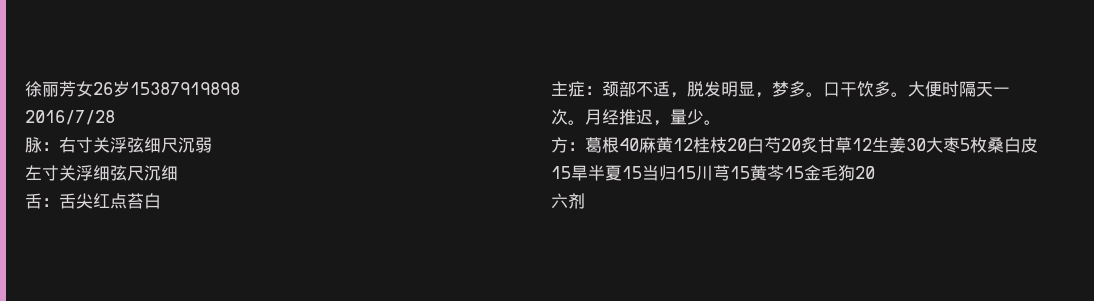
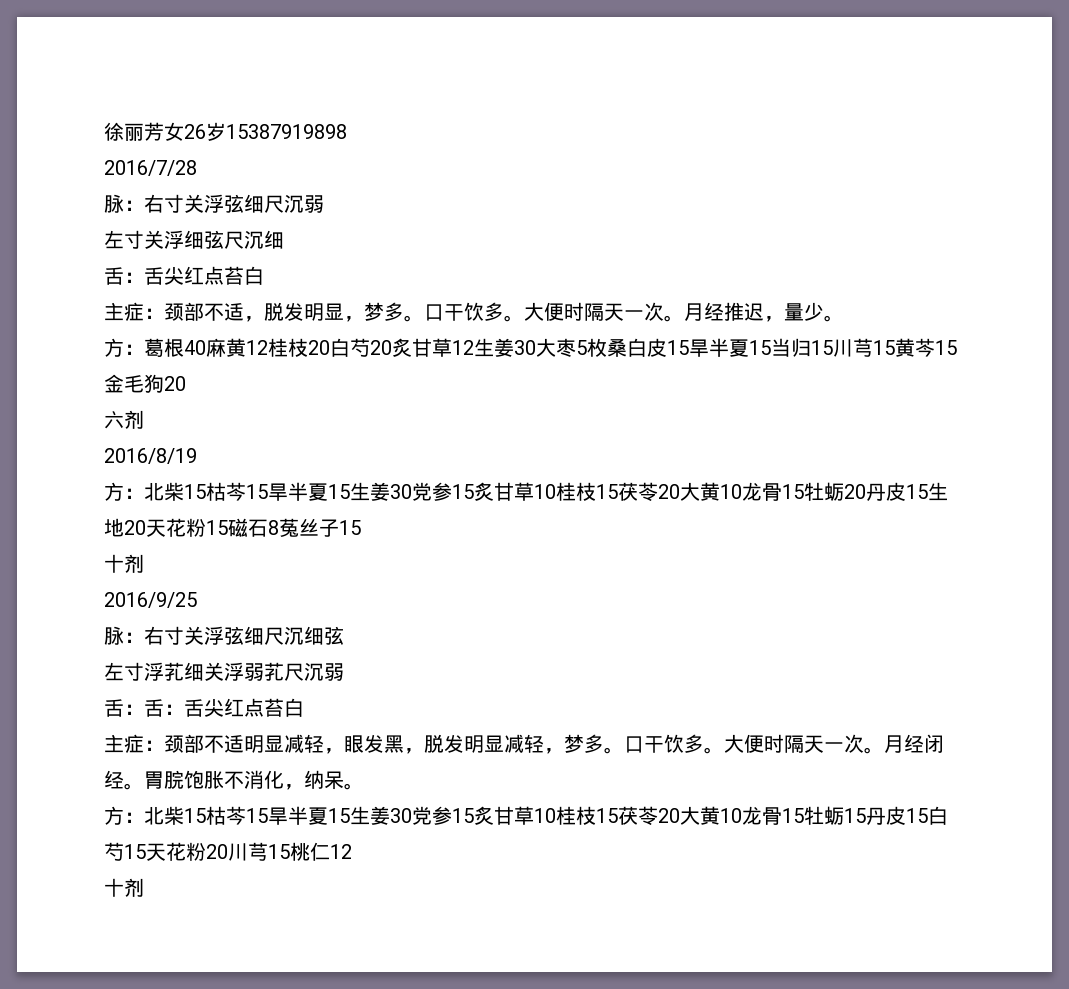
(585, 201) none -> [104,448,197,464] [104,482,948,502] [104,518,361,537] [104,554,144,573] [104,592,197,608] [104,626,344,645] [104,662,344,681] [104,698,304,717] [104,734,944,754] [104,770,364,790] [104,806,948,826] [104,842,352,861] [104,878,144,897] // 2016/8/19 // 方：北柴15枯芩15旱半夏15生姜30党参15炙甘草10桂枝15茯苓20大黄10龙骨15牡蛎20丹皮15生地20天花粉15磁石8菟丝子15 // 十剂 // 2016/9/25 // 脉：右寸关浮弦细尺沉细弦 // 左寸浮芤细关浮弱芤尺沉弱 // 舌：舌：舌尖红点苔白 // 主症：颈部不适明显减轻，眼发黑，脱发明显减轻，梦多。口干饮多。大便时隔天一次。月经闭经。胃脘饱胀不消化，纳呆。 // 方：北柴15枯芩15旱半夏15生姜30党参15炙甘草10桂枝15茯苓20大黄10龙骨15牡蛎15丹皮15白芍15天花粉20川芎15桃仁12 // 十剂

